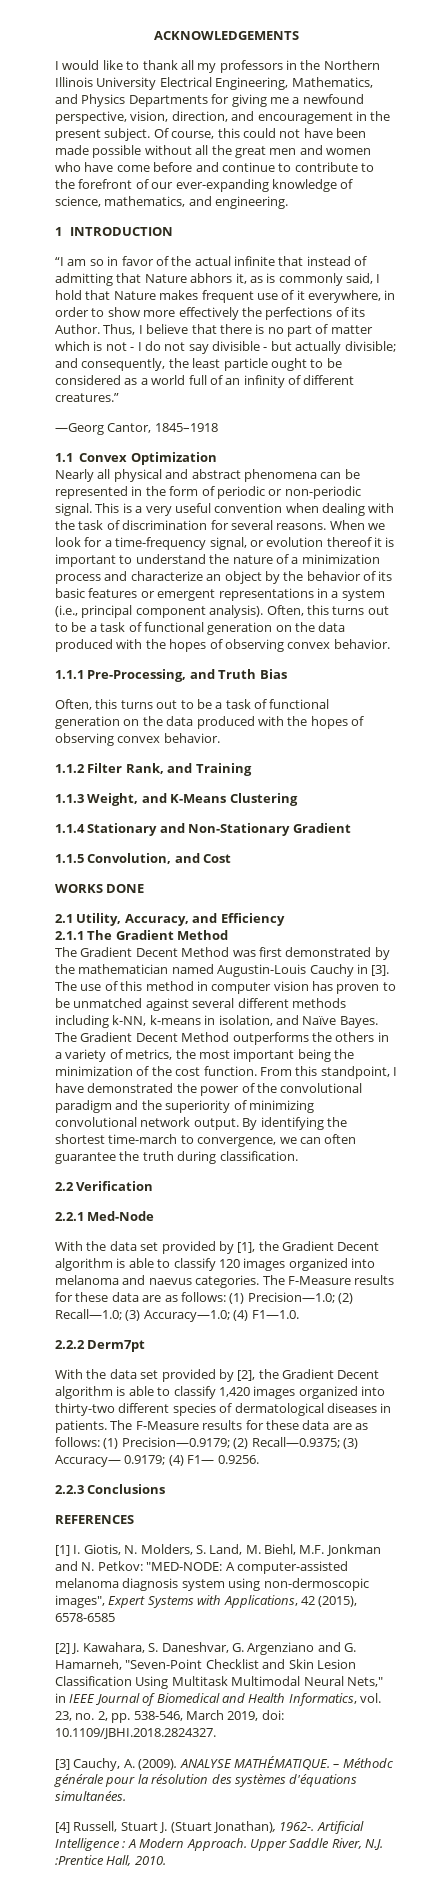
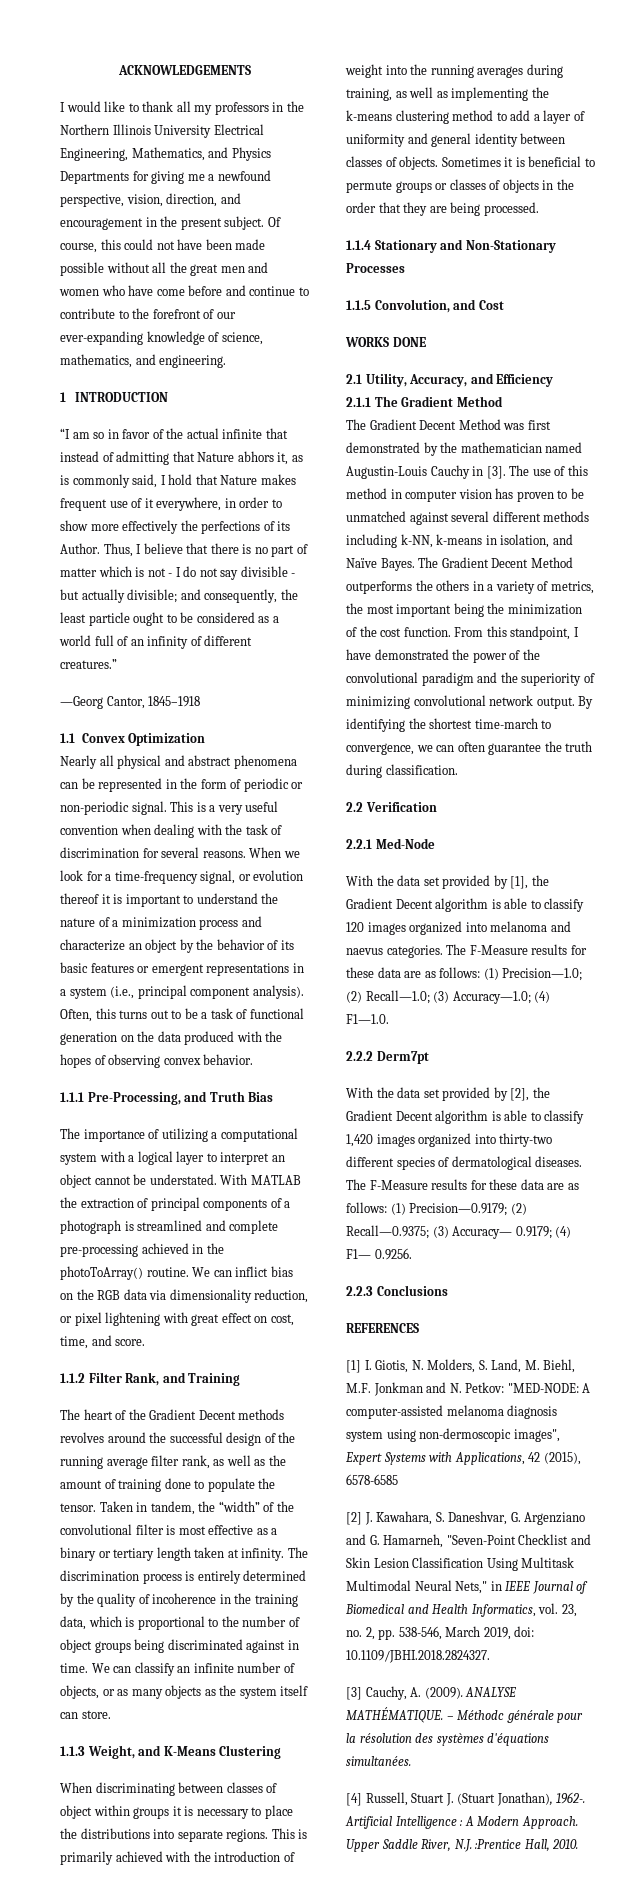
[55,699,330,710] [55,716,364,729] [55,733,220,746] Often, this turns out to be a task of functional generation on the data produced with the hopes of observing convex behavior. -> [60,1128,298,1142] [60,1151,285,1165] [60,1174,301,1188] [60,1197,291,1211] [60,1220,279,1234] [60,1243,224,1257] [60,1266,293,1280] [60,1289,309,1303] [60,1312,294,1326] [60,1335,146,1349] The importance of utilizing a computational system with a logical layer to interpret an object cannot be understated. With MATLAB the extraction of principal components of a photograph is streamlined and complete pre-processing achieved in the photoToArray() routine. We can inflict bias on the RGB data via dimensionality reduction, or pixel lightening with great effect on cost, time, and score.
(252, 769) none -> [60,1409,285,1420] [60,1432,296,1446] [60,1455,286,1469] [60,1478,276,1492] [60,1501,294,1515] [60,1524,278,1535] [60,1547,308,1561] [60,1570,307,1584] [60,1593,298,1607] [60,1616,300,1630] [60,1639,299,1653] [60,1662,295,1676] [60,1685,309,1699] [60,1710,111,1719] // The heart of the Gradient Decent methods revolves around the successful design of the running average filter rank, as well as the amount of training done to populate the tensor. Taken in tandem, the “width” of the convolutional filter is most effective as a binary or tertiary length taken at infinity. The discrimination process is entirely determined by the quality of incoherence in the training data, which is proportional to the number of object groups being discriminated against in time. We can classify an infinite number of objects, or as many objects as the system itself can store.
(298, 799) none -> [60,1782,278,1796] [60,1805,293,1819] [60,1828,308,1842] [60,1851,295,1865] [345,64,563,78] [346,87,549,101] [346,110,585,124] [346,133,566,147] [346,156,595,170] [346,179,574,193] [346,202,539,216] // When discriminating between classes of object within groups it is necessary to place the distributions into separate regions. This is primarily achieved with the introduction of weight into the running averages during training, as well as implementing the k-means clustering method to add a layer of uniformity and general identity between classes of objects. Sometimes it is beneficial to permute groups or classes of objects in the order that they are being processed.
[292,823,351,833] Gradient -> [346,263,405,273] Processes
[326,1403,392,1413] [55,1420,107,1433] diseases in patients. -> [535,1156,583,1167] diseases.

